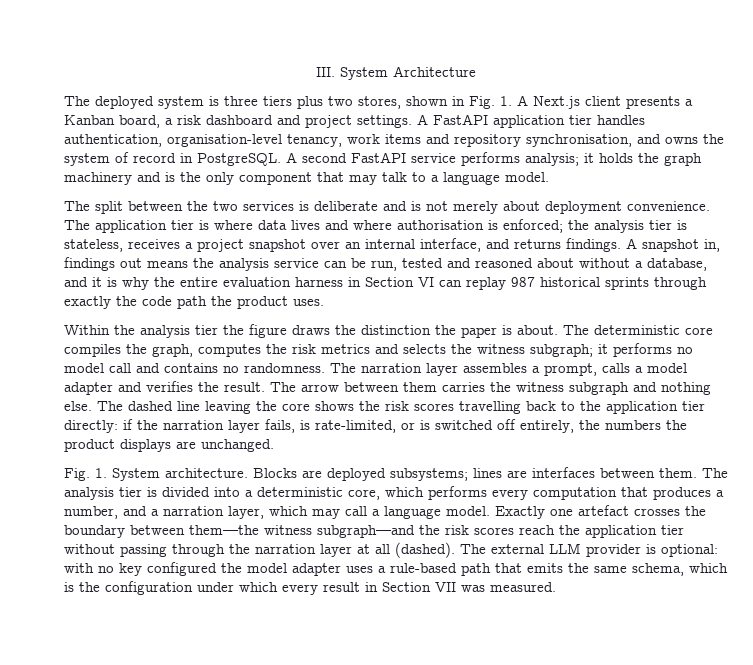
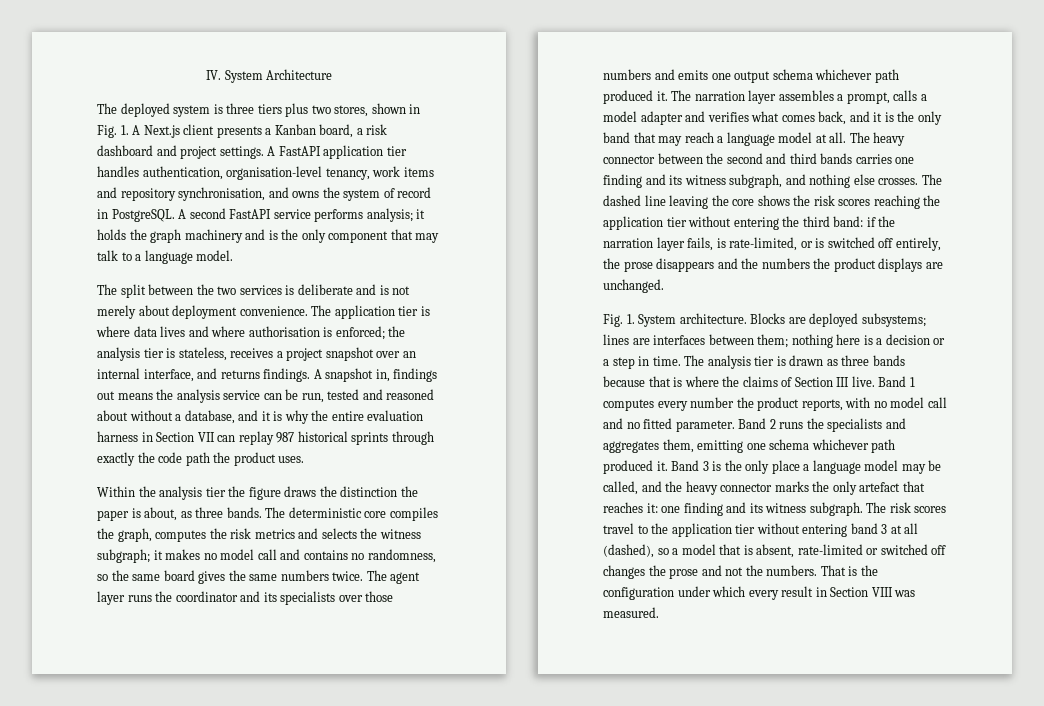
[316,67,335,77] III. -> [205,70,221,80] IV.
[418,277,434,287] VI -> [197,432,215,442] VII
[517,325,558,335] about. -> [144,507,262,521] about, as three bands.
[613,343,672,357] performs -> [165,549,201,560] makes
[244,363,325,373] randomness. -> [367,549,436,563] [97,570,421,584] [97,591,394,605] [603,69,899,83] [603,90,668,104] randomness, so the same board gives the same numbers twice. The agent layer runs the coordinator and its specialists over those numbers and emits one output schema whichever path produced it.
[198,382,711,395] [64,401,92,411] the result. The arrow between them carries the witness subgraph and nothing else. -> [751,111,942,125] [603,132,906,146] [603,153,915,164] [603,174,919,188] what comes back, and it is the only band that may reach a language model at all. The heavy connector between the second and third bands carries one finding and its witness subgraph, and nothing else crosses.
[459,401,705,414] [64,420,118,433] travelling back to the application tier directly: -> [873,195,941,209] [603,216,864,230] reaching the application tier without entering the third band:
(600, 425) none -> [623,258,759,272] prose disappears and the
[659,468,728,478] [64,486,724,500] [64,505,706,519] [64,525,684,538] [64,542,718,558] [64,562,728,576] them. The analysis tier is divided into a deterministic core, which performs every computation that produces a number, and a narration layer, which may call a language model. Exactly one artefact crosses the boundary between them—the witness subgraph—and the risk scores reach the application tier without passing through the narration layer at all (dashed). The external LLM provider is optional: with no key configured the model adapter uses a rule-based path that emits the same schema, which -> [757,334,946,348] [603,355,905,369] [603,376,915,387] [603,397,947,411] [603,418,906,432] [603,439,896,453] [603,460,942,474] [603,481,925,495] [603,502,947,516] [603,523,919,537] [603,544,947,558] [603,565,846,579] them; nothing here is a decision or a step in time. The analysis tier is drawn as three bands because that is where the claims of Section III live. Band 1 computes every number the product reports, with no model call and no fitted parameter. Band 2 runs the specialists and aggregates them, emitting one schema whichever path produced it. Band 3 is the only place a language model may be called, and the heavy connector marks the only artefact that reaches it: one finding and its witness subgraph. The risk scores travel to the application tier without entering band 3 at all (dashed), so a model that is absent, rate-limited or switched off changes the prose and not the numbers. That
[435,582,456,592] VII -> [871,587,893,597] VIII

